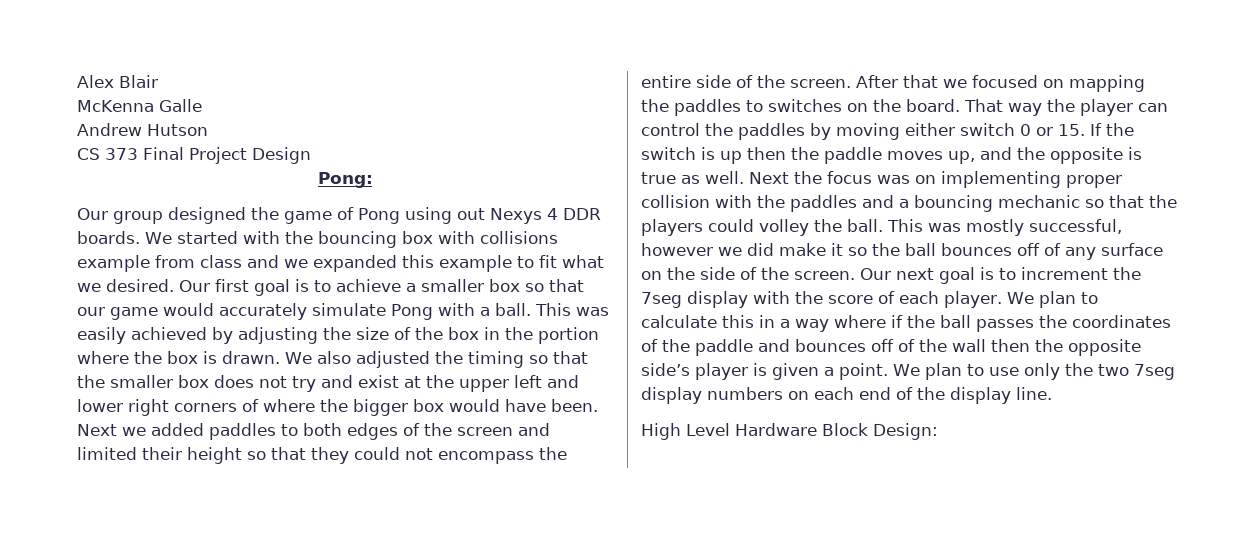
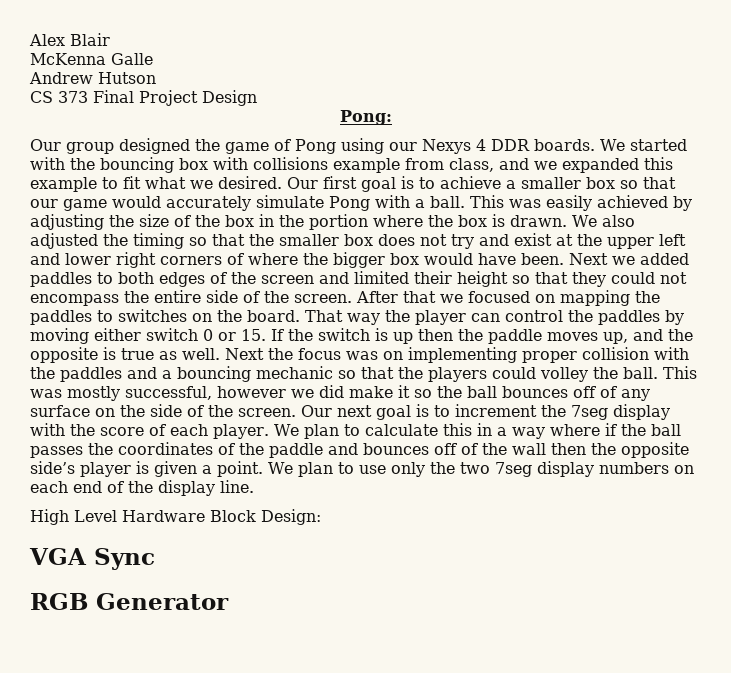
[457,208,485,220] out -> [389,142,417,151] our
[200,255,242,268] class -> [449,158,494,172] class,
(938, 431) none -> [29,548,155,570] [30,593,229,610] // VGA Sync // RGB Generator

